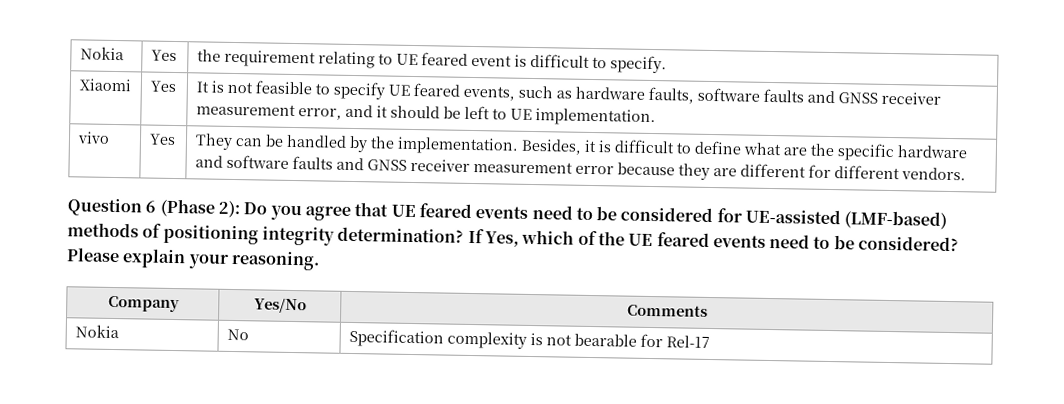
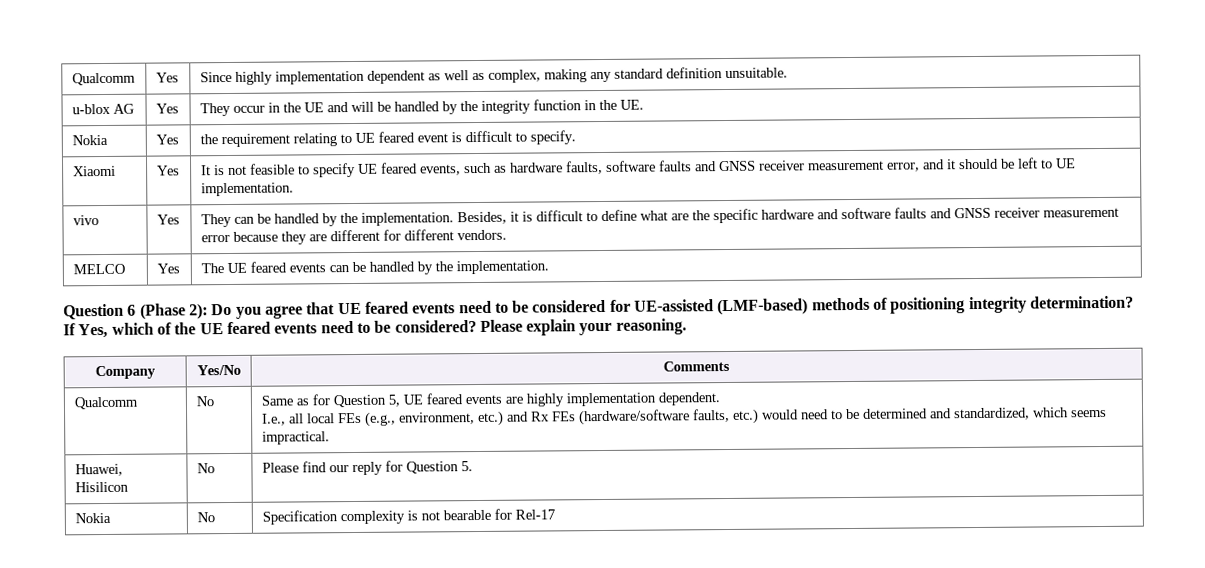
(79, 53) none -> [71,72,136,86] [155,72,179,83] [199,67,788,85] [71,103,135,115] [155,103,179,114] [199,99,644,117] Qualcomm | Yes | Since highly implementation dependent as well as complex, making any standard definition unsuitable. // u-blox AG | Yes | They occur in the UE and will be handled by the integrity function in the UE. //
(966, 174) none -> [72,263,125,275] [156,263,180,274] [200,260,549,275] // MELCO | Yes | The UE feared events can be handled by the implementation.
(708, 310) none -> [73,396,138,410] [195,396,214,407] [260,392,720,408] [261,407,1107,427] [261,431,330,445] [74,463,123,477] [74,481,129,493] [196,463,215,474] [261,460,473,476] // Qualcomm | No | Same as for Question 5, UE feared events are highly implementation dependent. // I.e., all local FEs (e.g., environment, etc.) and Rx FEs (hardware/software faults, etc.) would need to be determined and standardized, which seems impractical. // Huawei, Hisilicon | No | Please find our reply for Question 5.

